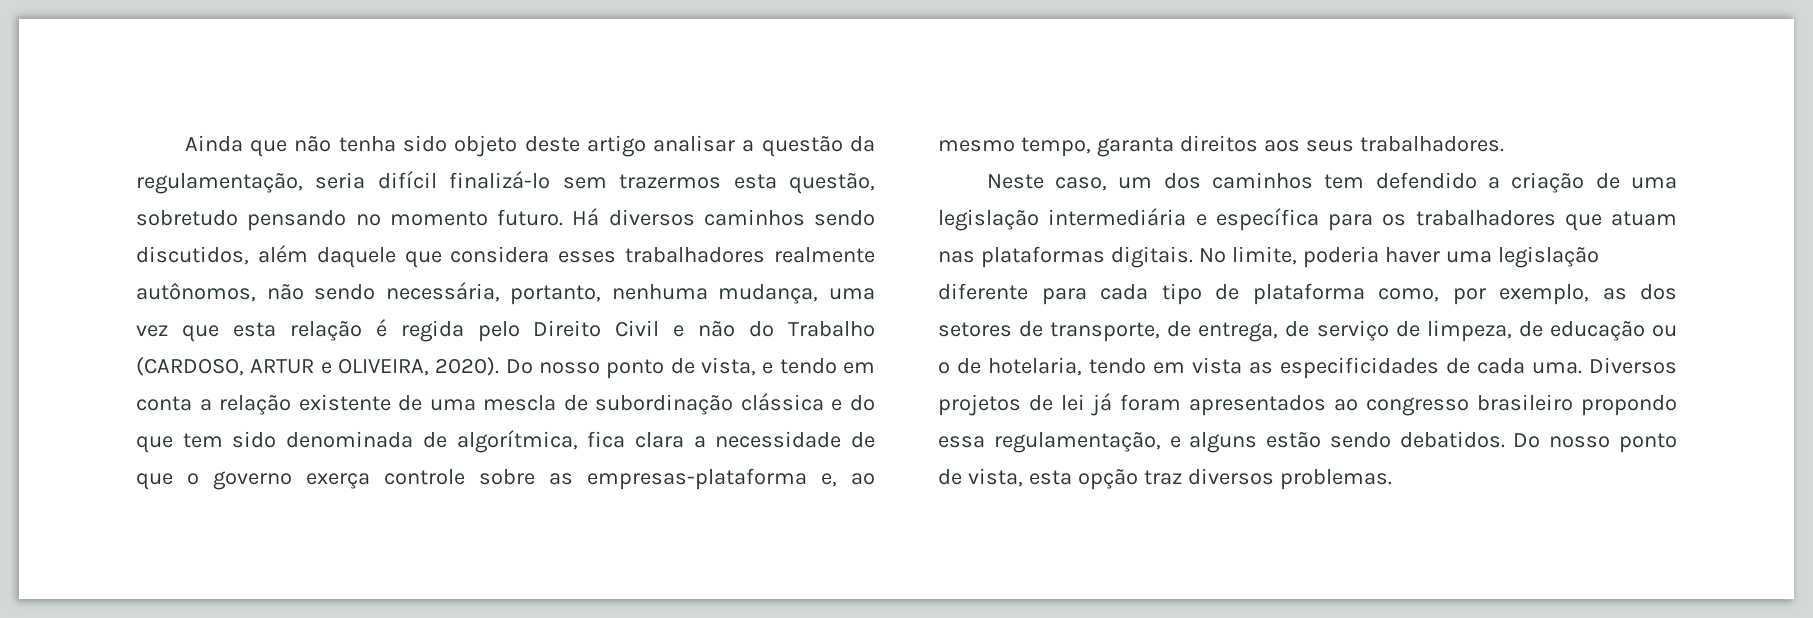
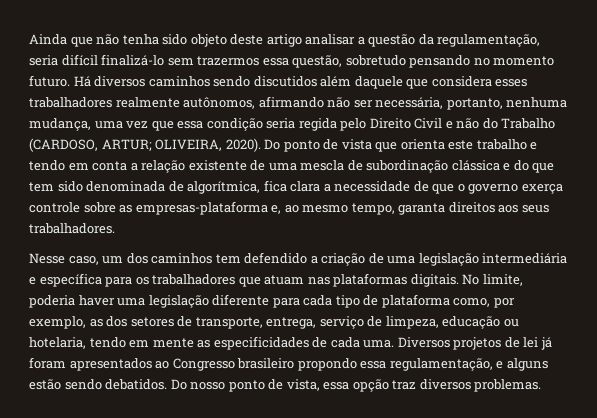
[733,174,777,189] esta -> [262,58,289,66] essa
[136,246,249,265] discutidos, -> [253,76,317,87] discutidos
[266,284,376,300] não sendo -> [258,96,373,108] afirmando não ser
[232,319,387,341] esta relação é -> [177,118,296,131] essa condição seria
[250,359,332,374] ARTUR e -> [101,139,152,151] ARTUR;
[539,357,756,379] nosso ponto de vista, -> [283,139,527,152] ponto de vista que orienta este trabalho
[986,174,1044,189] Neste -> [29,253,65,264] Nesse
[1167,321,1310,342] de entrega, de -> [266,317,317,329] entrega,
[1518,321,1543,337] de -> (439, 322) none
[938,358,981,374] o de -> (519, 323) none
[1192,357,1242,374] vista -> [152,338,194,348] mente
[1366,397,1469,416] congresso -> [172,358,235,371] Congresso
[1028,470,1072,485] esta -> [323,382,350,390] essa

